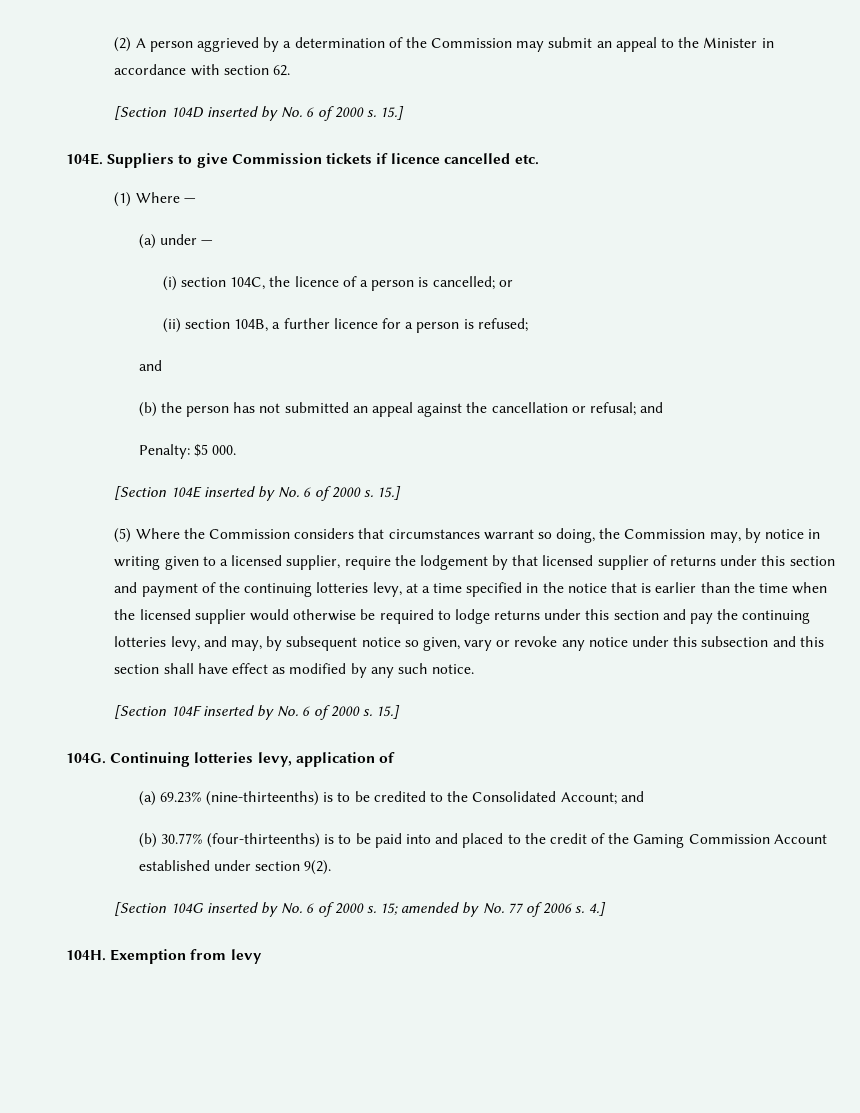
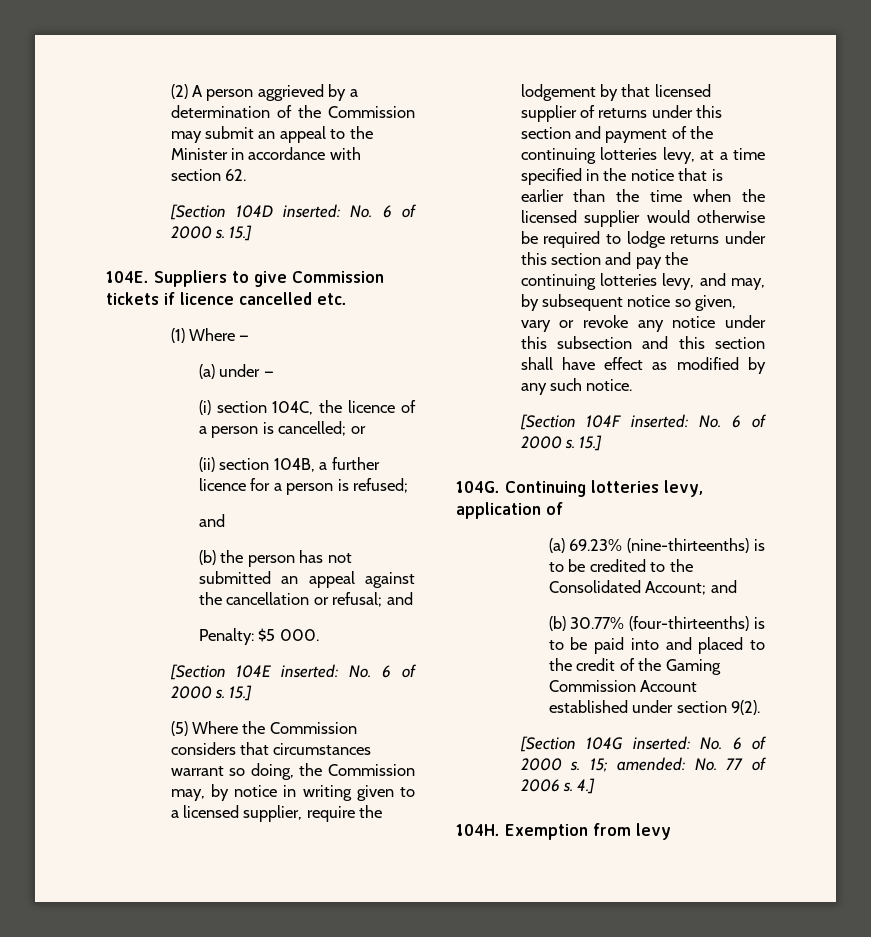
[206,106,278,121] inserted by -> [283,204,341,218] inserted:
[203,486,275,501] inserted by -> [281,664,339,678] inserted:
[202,705,274,720] inserted by -> [631,414,689,428] inserted:
[206,902,278,917] inserted by -> [632,736,690,750] inserted:
[401,902,480,917] amended by -> [617,757,686,771] amended:

